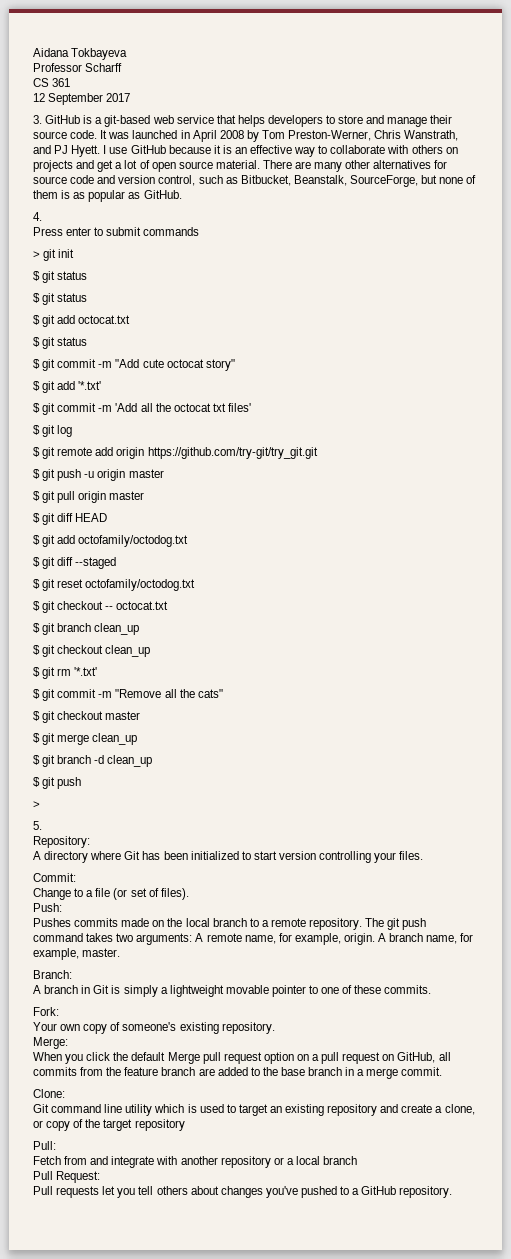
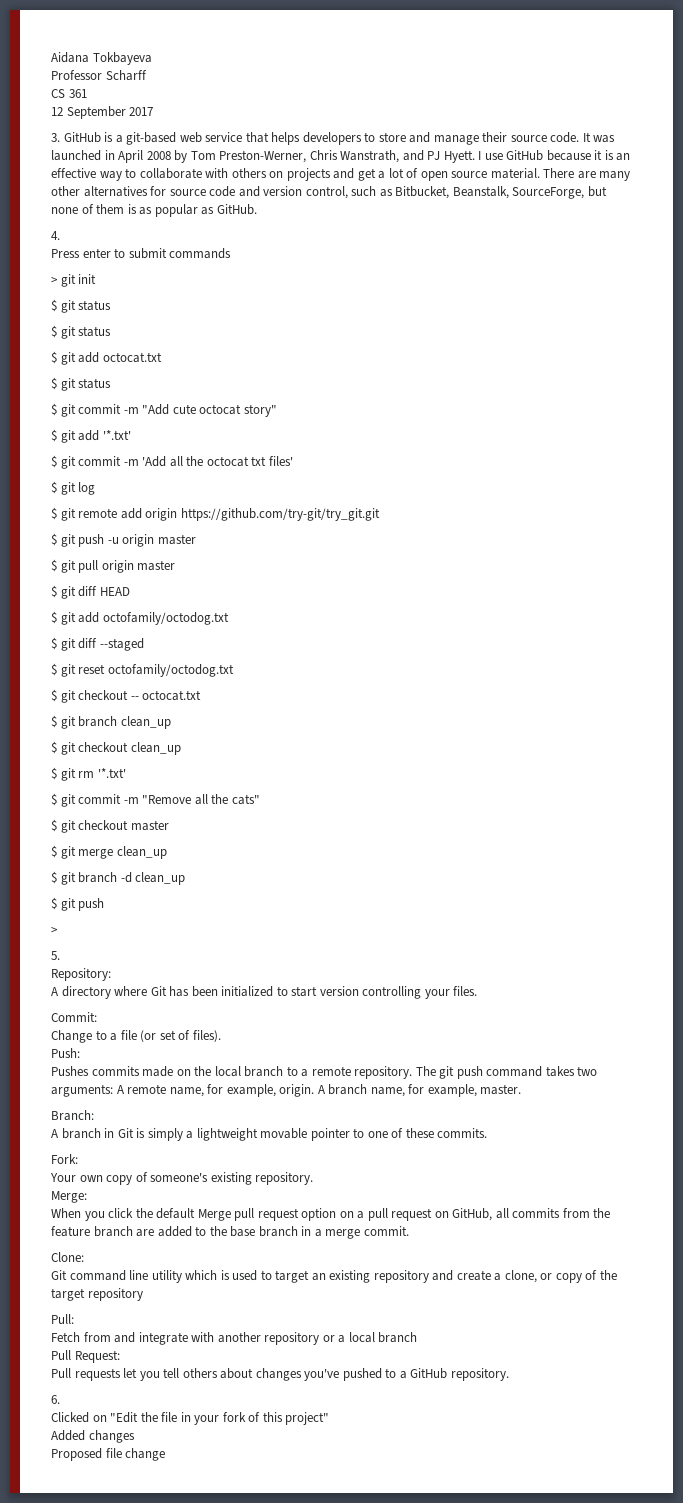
(453, 1192) none -> [51,1395,60,1404] [51,1412,330,1425] [51,1430,135,1443] [51,1448,166,1461] // 6. // Clicked on "Edit the file in your fork of this project" // Added changes // Proposed file change

